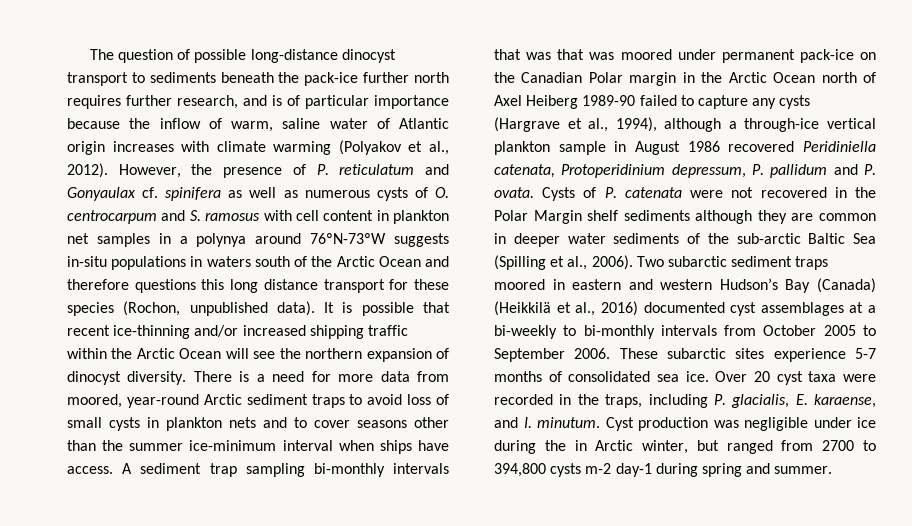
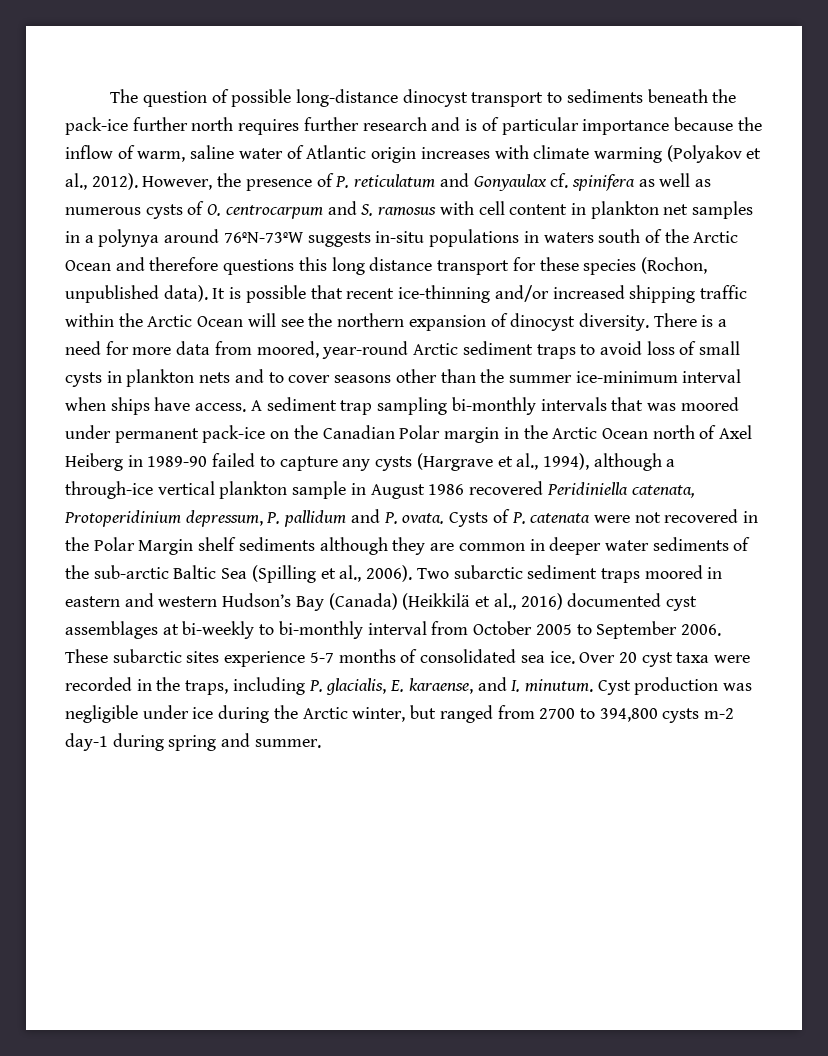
[177,95,238,109] research, -> [362,117,427,131] research
[557,49,615,60] that was -> (676, 407) none
(579, 102) none -> [127,455,143,467] in
[868,305,876,313] a -> (179, 629) none
[660,325,717,336] intervals -> [367,621,427,635] interval
[574,440,587,451] in -> (298, 712) none

